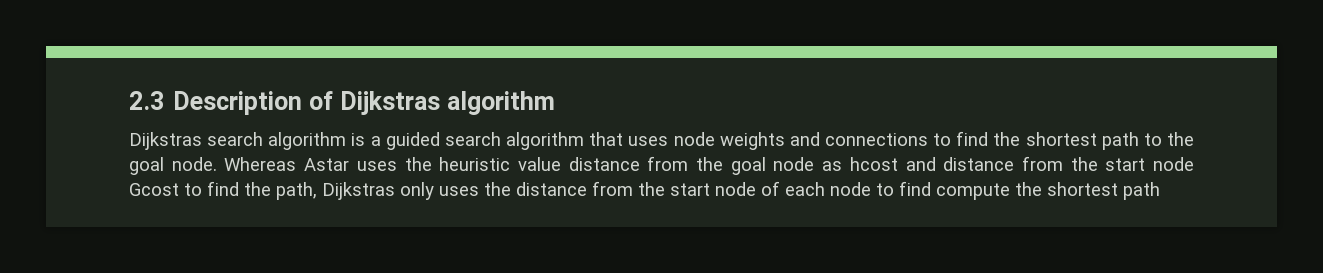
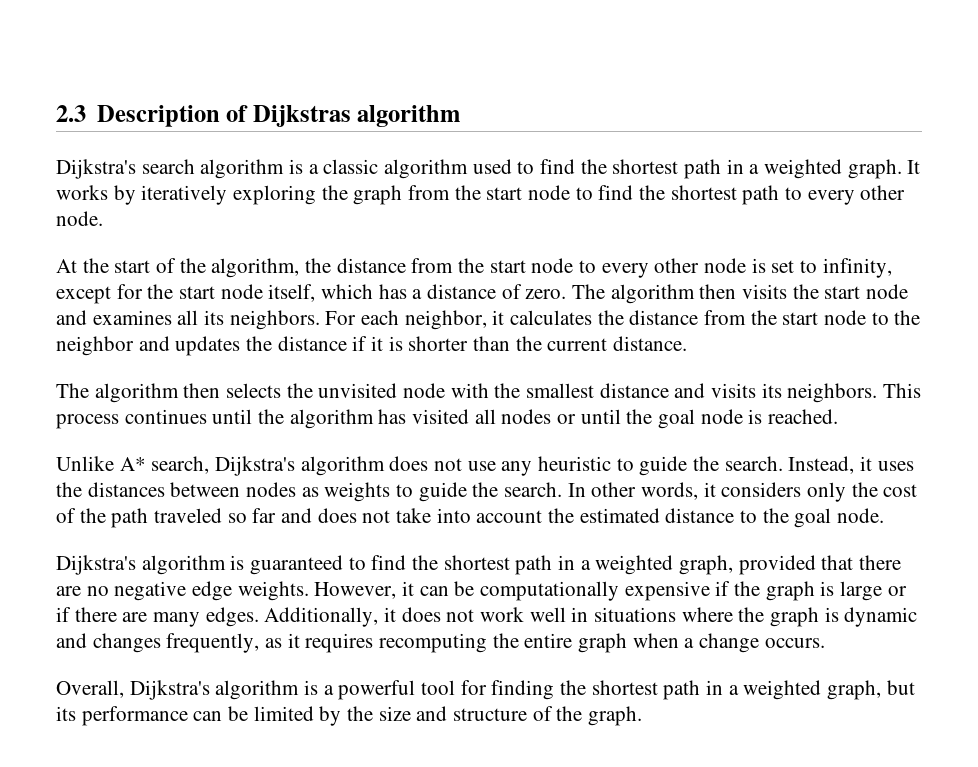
[129,132,202,150] Dijkstras -> [56,159,136,179] Dijkstra's
[385,132,928,150] guided search algorithm that uses node weights and connections -> [323,159,921,179] [56,185,571,205] classic algorithm used to find the shortest path in a weighted graph. It works by iteratively exploring the graph from the start node
[1166,132,1194,146] [129,156,1195,175] [129,181,1160,200] the goal node. Whereas Astar uses the heuristic value distance from the goal node as hcost and distance from the start node Gcost to find the path, Dijkstras only uses the distance from the start node of each node to find compute the shortest path -> [807,185,906,205] [56,211,103,226] [56,258,892,278] [56,284,909,304] [56,310,921,330] [56,336,688,356] [56,383,922,403] [56,409,839,429] [56,456,914,476] [56,482,918,502] [56,508,885,528] [56,555,902,575] [56,581,907,601] [56,607,918,627] [56,633,825,653] [56,680,915,700] [56,706,643,726] every other node. // At the start of the algorithm, the distance from the start node to every other node is set to infinity, except for the start node itself, which has a distance of zero. The algorithm then visits the start node and examines all its neighbors. For each neighbor, it calculates the distance from the start node to the neighbor and updates the distance if it is shorter than the current distance. // The algorithm then selects the unvisited node with the smallest distance and visits its neighbors. This process continues until the algorithm has visited all nodes or until the goal node is reached. // Unlike A* search, Dijkstra's algorithm does not use any heuristic to guide the search. Instead, it uses the distances between nodes as weights to guide the search. In other words, it considers only the cost of the path traveled so far and does not take into account the estimated distance to the goal node. // Dijkstra's algorithm is guaranteed to find the shortest path in a weighted graph, provided that there are no negative edge weights. However, it can be computationally expensive if the graph is large or if there are many edges. Additionally, it does not work well in situations where the graph is dynamic and changes frequently, as it requires recomputing the entire graph when a change occurs. // Overall, Dijkstra's algorithm is a powerful tool for finding the shortest path in a weighted graph, but its performance can be limited by the size and structure of the graph.

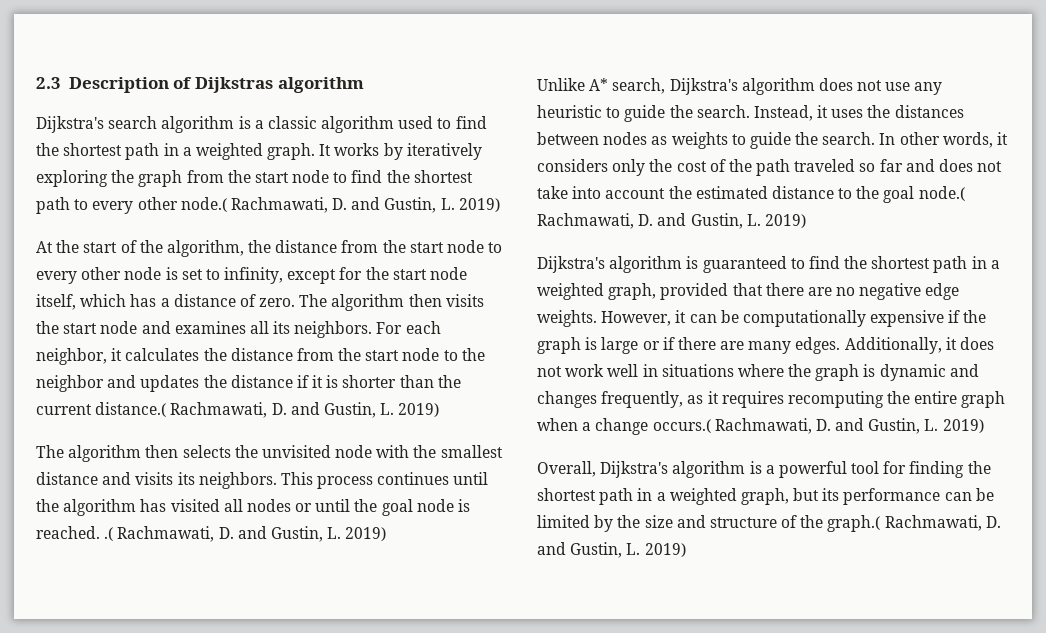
[56,211,103,226] node. -> [180,197,500,213] node.( Rachmawati, D. and Gustin, L. 2019)
[613,336,688,351] distance. -> [95,402,440,418] distance.( Rachmawati, D. and Gustin, L. 2019)
(839, 416) none -> [104,526,387,542] .( Rachmawati, D. and Gustin, L. 2019)
[837,508,885,523] node. -> [918,186,965,201] [537,213,806,229] node.( Rachmawati, D. and Gustin, L. 2019)
[764,638,825,648] occurs. -> [652,418,984,434] occurs.( Rachmawati, D. and Gustin, L. 2019)
[588,706,643,726] graph. -> [827,515,1001,532] [537,542,686,558] graph.( Rachmawati, D. and Gustin, L. 2019)

